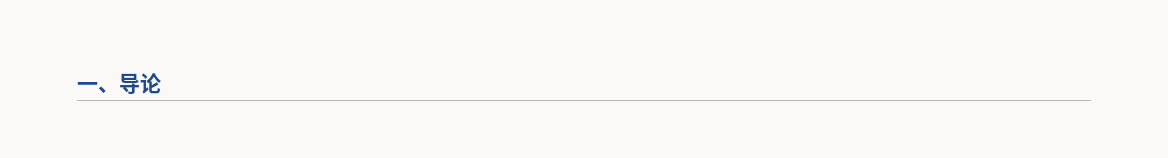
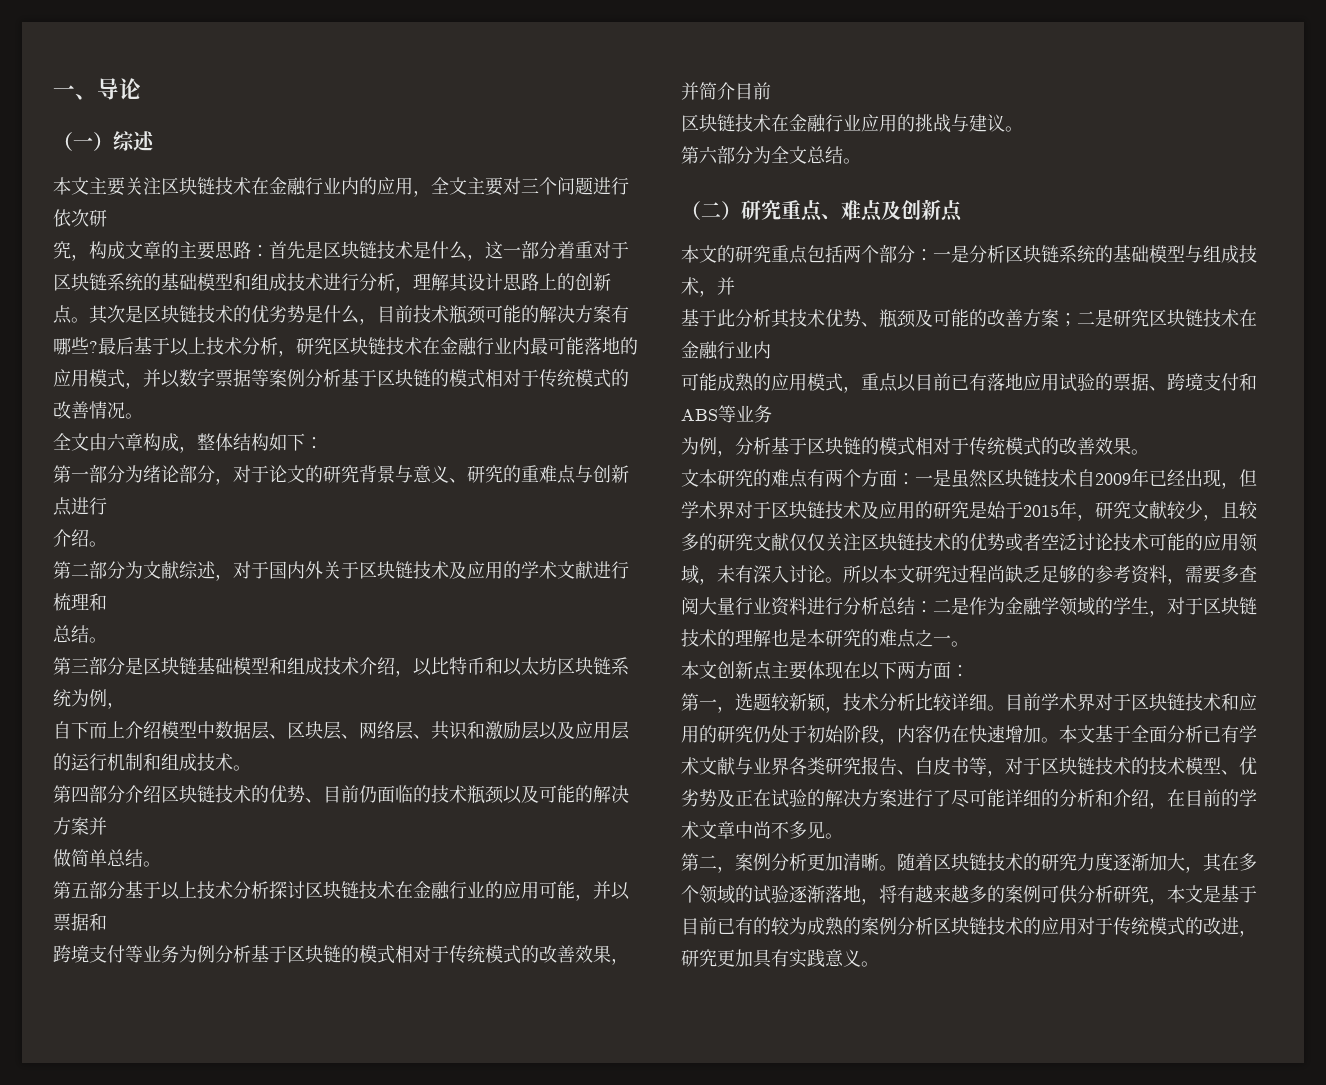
(161, 83) none -> [53,131,155,151] [53,177,629,197] [53,209,107,227] [53,241,629,261] [53,273,611,293] [53,305,629,325] [53,337,638,357] [53,368,629,389] [53,401,143,419] [53,433,323,453] [53,465,629,485] [53,497,107,516] [53,529,107,547] [53,561,629,581] [53,593,107,611] [53,625,107,643] [53,657,629,677] [53,689,125,709] [53,721,629,740] [53,753,251,771] [53,785,629,804] [53,817,107,835] [53,849,161,867] [53,881,630,901] [53,913,107,931] [53,945,629,965] [681,82,771,100] [681,114,1023,133] [681,146,861,164] [681,199,963,222] [681,245,1257,264] [681,277,735,297] [681,309,1257,328] [681,341,771,360] [681,373,1257,393] [681,405,772,423] [681,437,1149,457] [681,468,1257,489] [681,500,1258,521] [681,533,1258,552] [681,565,1257,585] [681,597,1257,617] [681,629,969,648] [681,661,969,680] [681,693,1257,713] [681,725,1257,745] [681,756,1257,777] [681,789,1257,809] [681,821,843,839] [681,853,1257,873] [681,885,1257,905] [681,917,1257,937] [681,949,879,968] // （一）综述 // 本文主要关注区块链技术在金融行业内的应用，全文主要对三个问题进行依次研 // 究，构成文章的主要思路：首先是区块链技术是什么，这一部分着重对于区块链系统的基础模型和组成技术进行分析，理解其设计思路上的创新点。其次是区块链技术的优劣势是什么，目前技术瓶颈可能的解决方案有哪些?最后基于以上技术分析，研究区块链技术在金融行业内最可能落地的应用模式，并以数字票据等案例分析基于区块链的模式相对于传统模式的改善情况。 // 全文由六章构成，整体结构如下： // 第一部分为绪论部分，对于论文的研究背景与意义、研究的重难点与创新点进行 // 介绍。 // 第二部分为文献综述，对于国内外关于区块链技术及应用的学术文献进行梳理和 // 总结。 // 第三部分是区块链基础模型和组成技术介绍，以比特币和以太坊区块链系统为例， // 自下而上介绍模型中数据层、区块层、网络层、共识和激励层以及应用层的运行机制和组成技术。 // 第四部分介绍区块链技术的优势、目前仍面临的技术瓶颈以及可能的解决方案并 // 做简单总结。 // 第五部分基于以上技术分析探讨区块链技术在金融行业的应用可能，并以票据和 // 跨境支付等业务为例分析基于区块链的模式相对于传统模式的改善效果，并简介目前 // 区块链技术在金融行业应用的挑战与建议。 // 第六部分为全文总结。 // （二）研究重点、难点及创新点 // 本文的研究重点包括两个部分：一是分析区块链系统的基础模型与组成技术，并 // 基于此分析其技术优势、瓶颈及可能的改善方案；二是研究区块链技术在金融行业内 // 可能成熟的应用模式，重点以目前已有落地应用试验的票据、跨境支付和ABS等业务 // 为例，分析基于区块链的模式相对于传统模式的改善效果。 // 文本研究的难点有两个方面：一是虽然区块链技术自2009年已经出现，但学术界对于区块链技术及应用的研究是始于2015年，研究文献较少，且较多的研究文献仅仅关注区块链技术的优势或者空泛讨论技术可能的应用领域，未有深入讨论。所以本文研究过程尚缺乏足够的参考资料，需要多查阅大量行业资料进行分析总结：二是作为金融学领域的学生，对于区块链技术的理解也是本研究的难点之一。 // 本文创新点主要体现在以下两方面： // 第一，选题较新颖，技术分析比较详细。目前学术界对于区块链技术和应用的研究仍处于初始阶段，内容仍在快速增加。本文基于全面分析已有学术文献与业界各类研究报告、白皮书等，对于区块链技术的技术模型、优劣势及正在试验的解决方案进行了尽可能详细的分析和介绍，在目前的学术文章中尚不多见。 // 第二，案例分析更加清晰。随着区块链技术的研究力度逐渐加大，其在多个领域的试验逐渐落地，将有越来越多的案例可供分析研究，本文是基于目前已有的较为成熟的案例分析区块链技术的应用对于传统模式的改进，研究更加具有实践意义。

